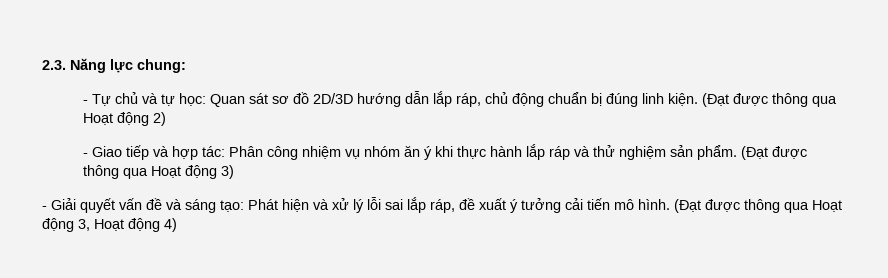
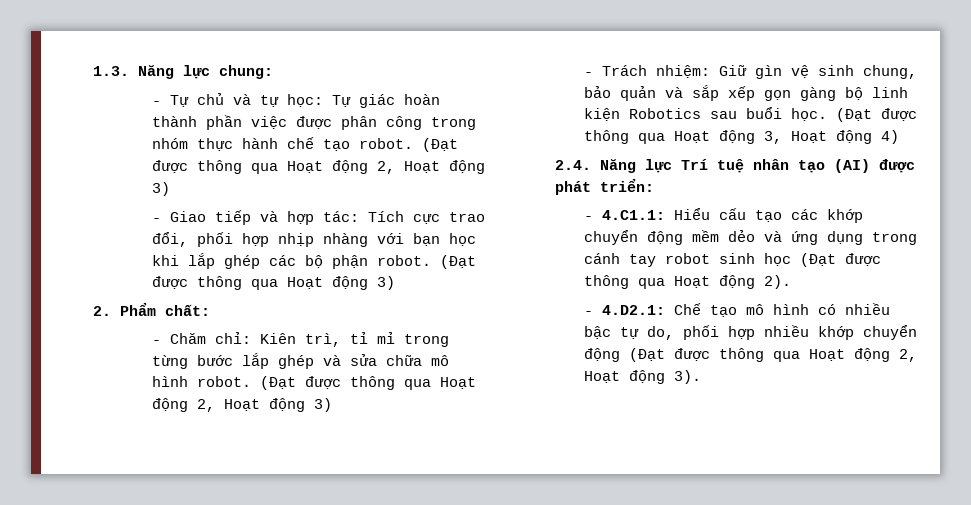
[42,60,66,70] 2.3. -> [93,66,129,76] 1.3.
[210,91,838,107] [83,112,167,126] Quan sát sơ đồ 2D/3D hướng dẫn lắp ráp, chủ động chuẩn bị đúng linh kiện. (Đạt được thông qua Hoạt động 2) -> [332,94,441,108] [152,115,477,130] [152,137,459,152] [152,160,486,174] [152,182,171,196] Tự giác hoàn thành phần việc được phân công trong nhóm thực hành chế tạo robot. (Đạt được thông qua Hoạt động 2, Hoạt động 3)
[229,144,738,160] Phân công nhiệm vụ nhóm ăn ý khi thực hành lắp ráp và thử nghiệm sản phẩm. -> [368,211,486,224] [152,232,477,247] [152,252,432,269] Tích cực trao đổi, phối hợp nhịp nhàng với bạn học khi lắp ghép các bộ phận robot.
[42,197,670,213] - Giải quyết vấn đề và sáng tạo: Phát hiện và xử lý lỗi sai lắp ráp, đề xuất ý tưởng cải tiến mô hình. -> [93,302,210,316] [152,332,450,347] [152,352,450,369] [152,376,477,390] [152,398,333,412] [584,65,918,79] [584,84,909,101] [584,107,828,121] 2. Phẩm chất: // - Chăm chỉ: Kiên trì, tỉ mỉ trong từng bước lắp ghép và sửa chữa mô hình robot. (Đạt được thông qua Hoạt động 2, Hoạt động 3) // - Trách nhiệm: Giữ gìn vệ sinh chung, bảo quản và sắp xếp gọn gàng bộ linh kiện Robotics sau buổi học.
(177, 225) none -> [554,159,915,173] [554,178,654,195] [584,208,864,223] [584,230,918,245] [584,253,882,267] [584,275,792,289] [584,303,891,317] [584,325,918,340] [584,348,918,362] [584,370,702,384] // 2.4. Năng lực Trí tuệ nhân tạo (AI) được phát triển: // - 4.C1.1: Hiểu cấu tạo các khớp chuyển động mềm dẻo và ứng dụng trong cánh tay robot sinh học (Đạt được thông qua Hoạt động 2). // - 4.D2.1: Chế tạo mô hình có nhiều bậc tự do, phối hợp nhiều khớp chuyển động (Đạt được thông qua Hoạt động 2, Hoạt động 3).

